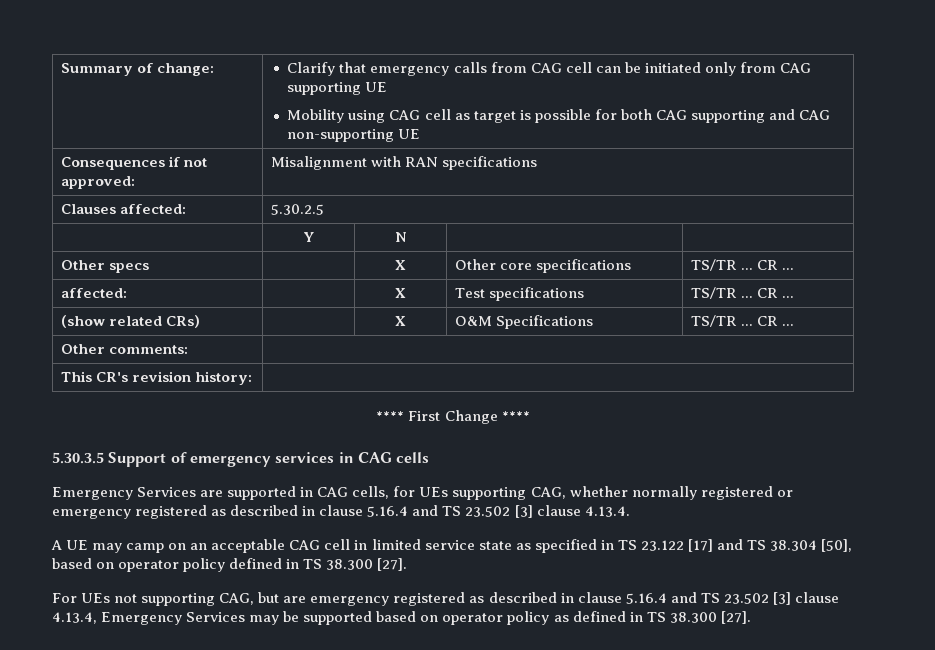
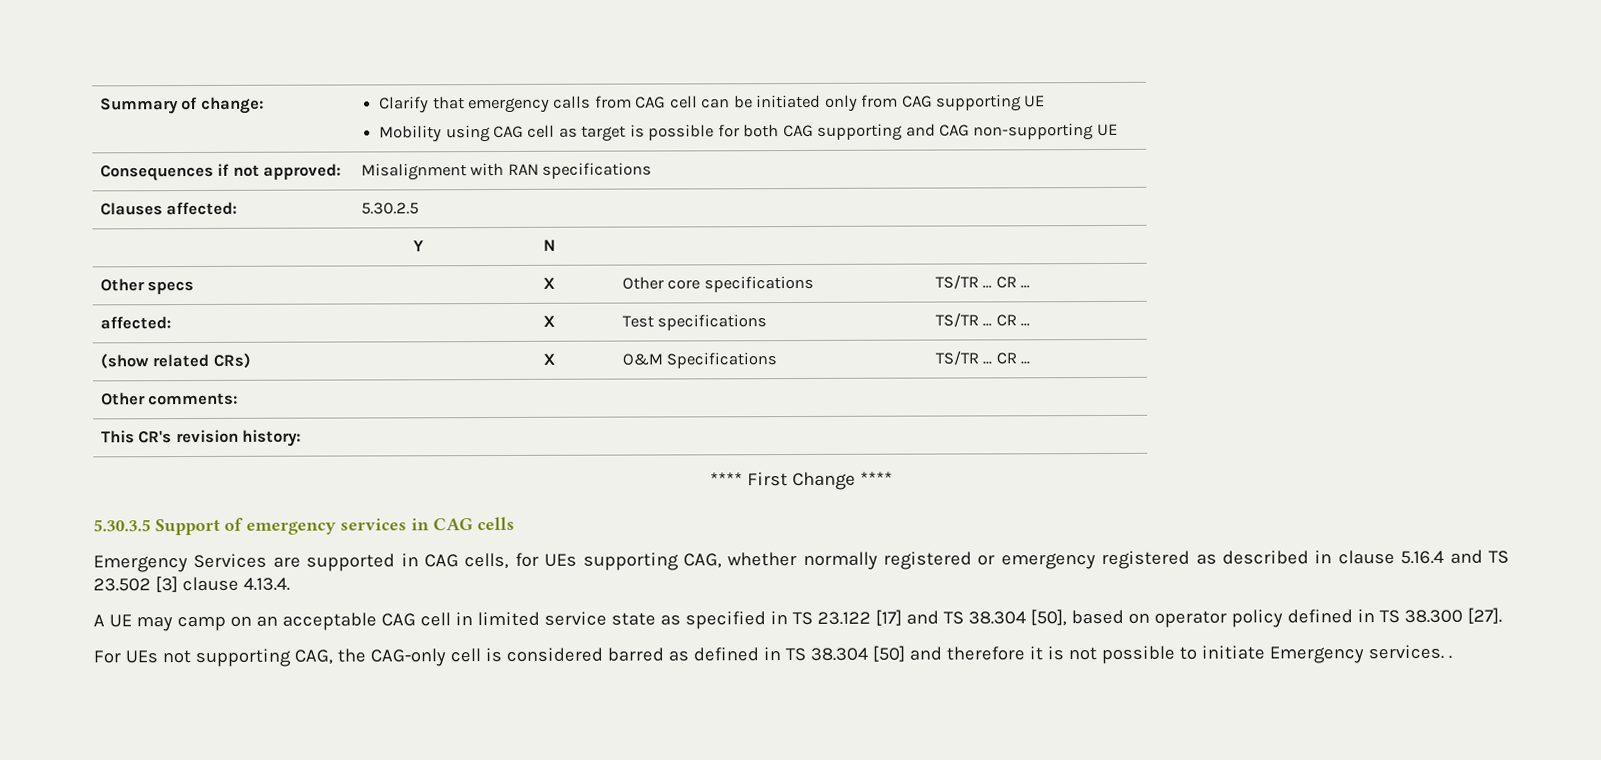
[258,592,839,606] [52,611,751,625] but are emergency registered as described in clause 5.16.4 and TS 23.502 [3] clause 4.13.4, Emergency Services may be supported based on operator policy as defined in TS 38.300 [27]. -> [336,644,1452,667] the CAG-only cell is considered barred as defined in TS 38.304 [50] and therefore it is not possible to initiate Emergency services. .

